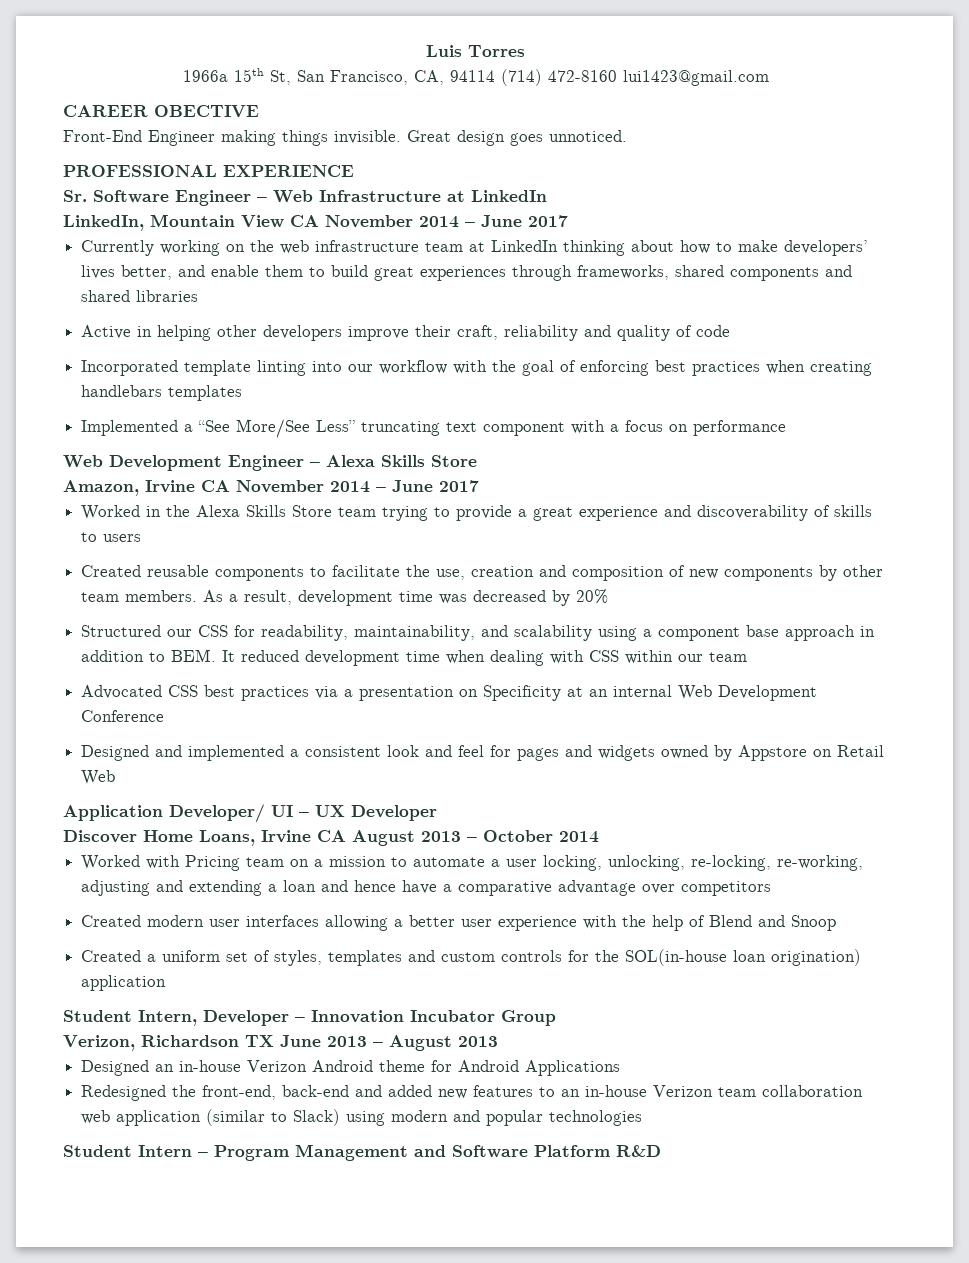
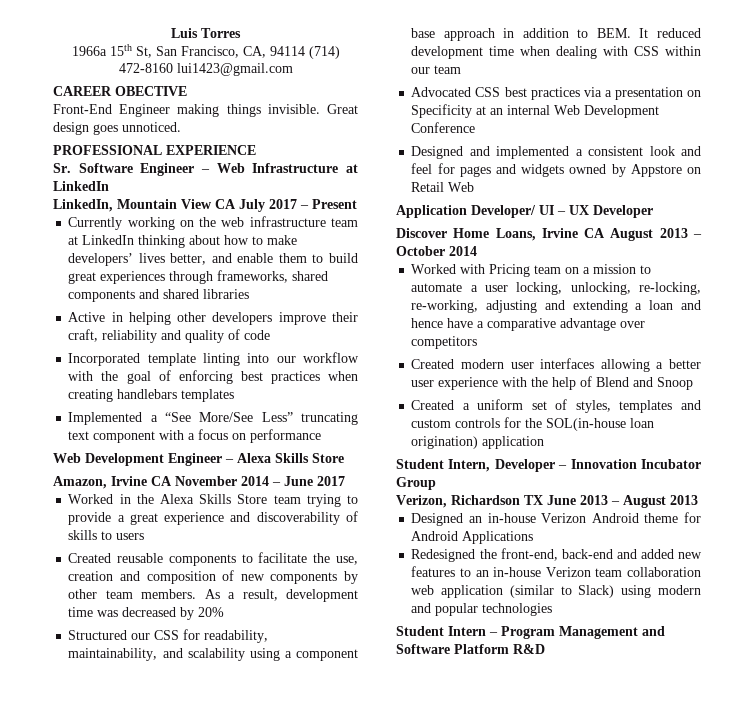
[325,215,568,228] November 2014 – June 2017 -> [239,199,357,212] July 2017 – Present

